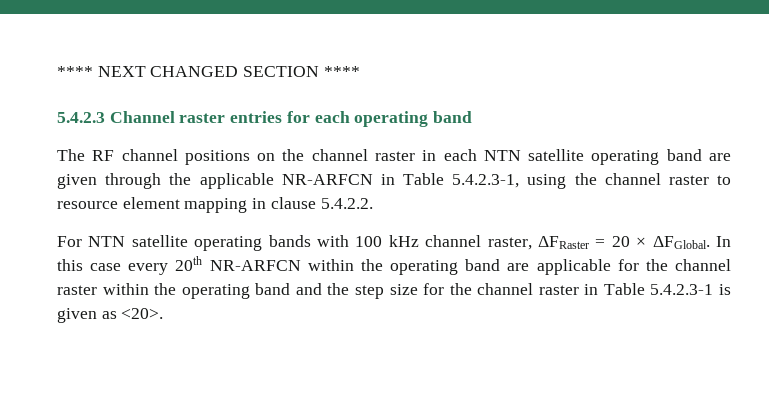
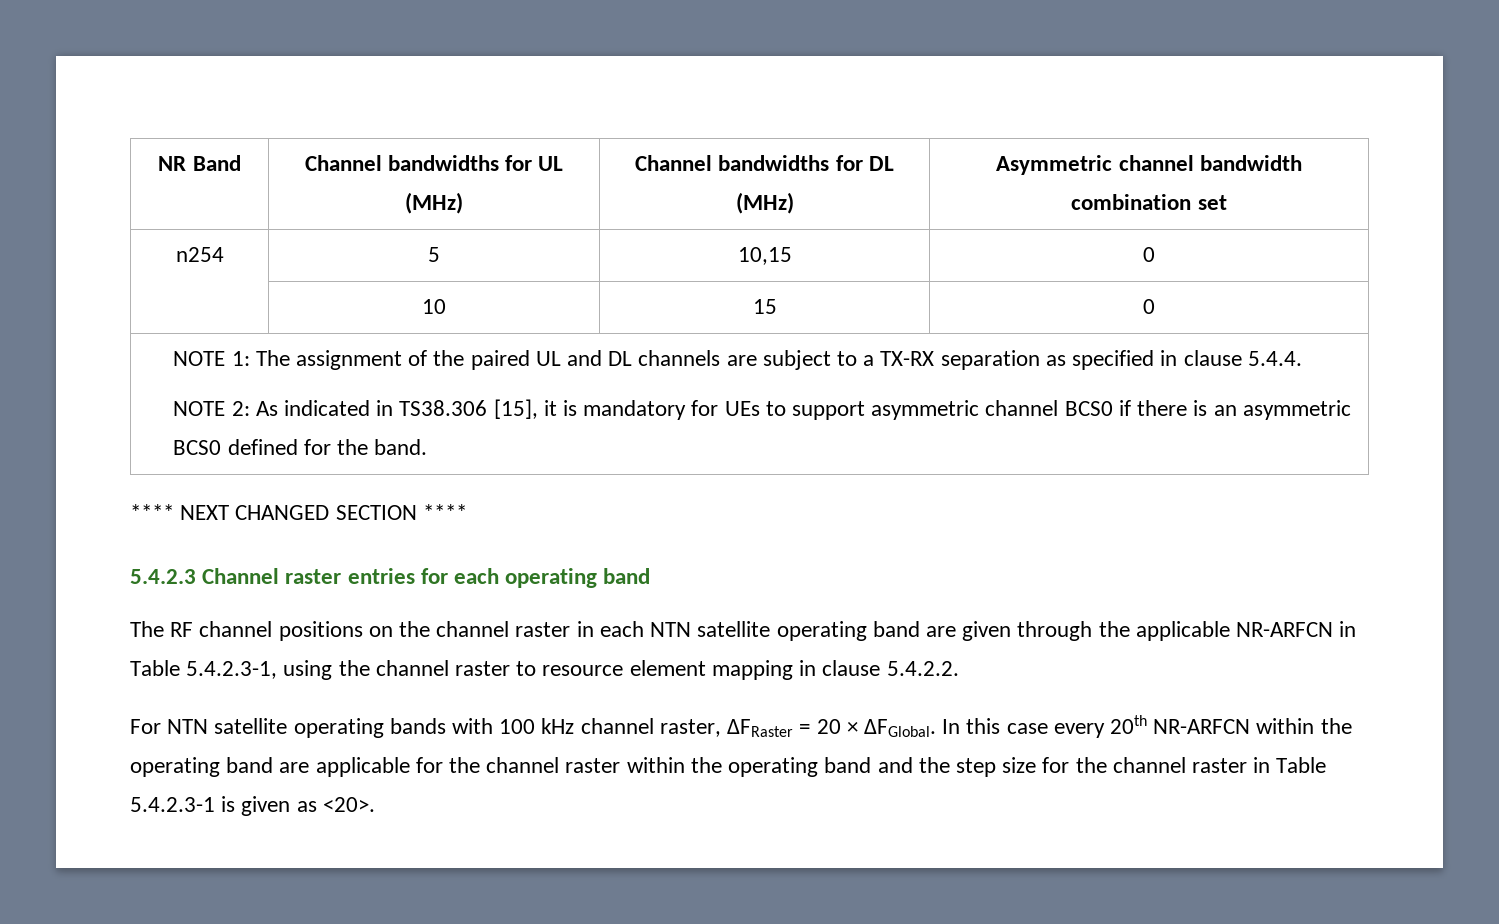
(57, 71) none -> [158,155,241,171] [304,155,564,171] [405,192,463,214] [635,155,894,171] [735,192,794,214] [996,155,1302,175] [1071,194,1227,210] [175,247,224,262] [428,247,440,262] [737,247,792,265] [1143,247,1155,262] [422,299,446,314] [752,299,777,314] [1143,299,1155,314] [173,350,1302,370] [173,399,1351,420] [173,439,428,455] NR Band | Channel bandwidths for UL (MHz) | Channel bandwidths for DL (MHz) | Asymmetric channel bandwidth combination set // n254 | 5 | 10,15 | 0 // | 10 | 15 | 0 // NOTE 1: The assignment of the paired UL and DL channels are subject to a TX-RX separation as specified in clause 5.4.4. // NOTE 2: As indicated in TS38.306 [15], it is mandatory for UEs to support asymmetric channel BCS0 if there is an asymmetric BCS0 defined for the band. //

